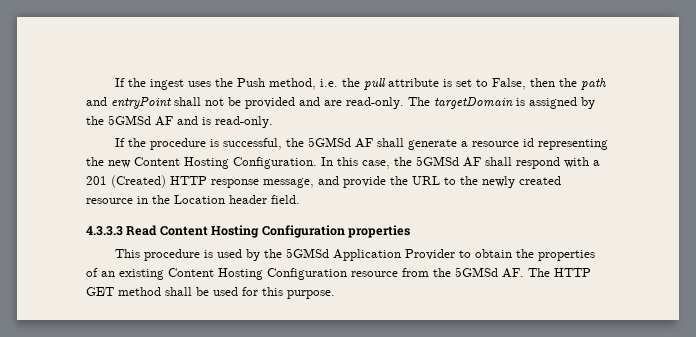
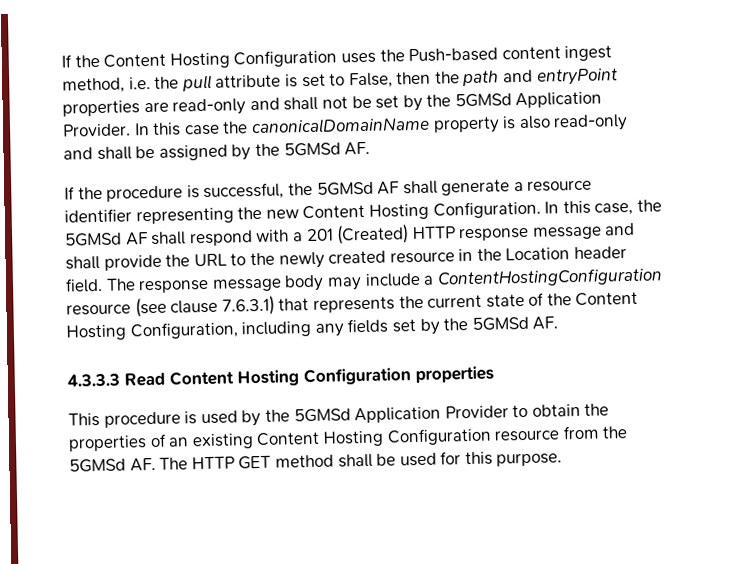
[115,78,266,90] If the ingest uses the Push -> [61,45,613,69] If the Content Hosting Configuration uses the Push-based content ingest
[174,97,595,109] [86,115,273,128] shall not be provided and are read-only. The targetDomain is assigned by the 5GMSd AF and is read-only. -> [62,91,603,117] [62,114,629,137] [63,141,371,161] properties are read-only and shall not be set by the 5GMSd Application Provider. In this case the canonicalDomainName property is also read-only and shall be assigned by the 5GMSd AF.
[523,138,535,147] id -> [64,208,132,223] identifier
[263,176,339,188] message, and -> [532,222,636,240] [65,255,100,270] message and shall
(300, 199) none -> [105,267,663,294] [66,291,639,318] [66,316,559,341] The response message body may include a ContentHostingConfiguration resource (see clause 7.6.3.1) that represents the current state of the Content Hosting Configuration, including any fields set by the 5GMSd AF.

